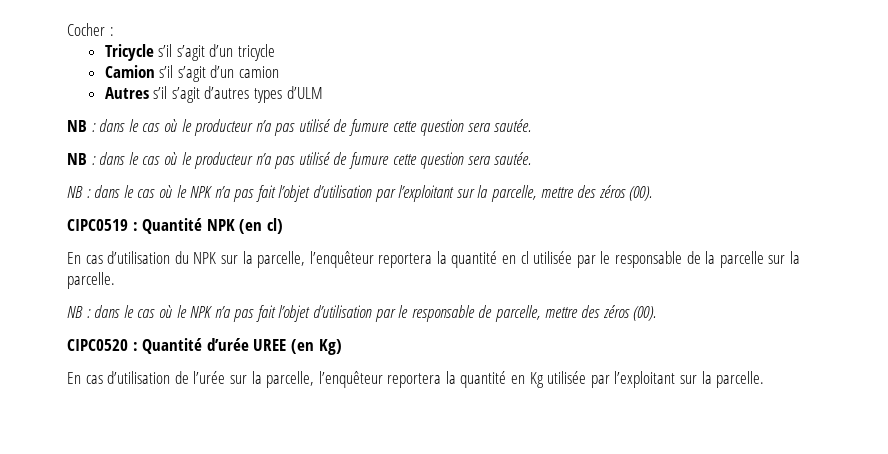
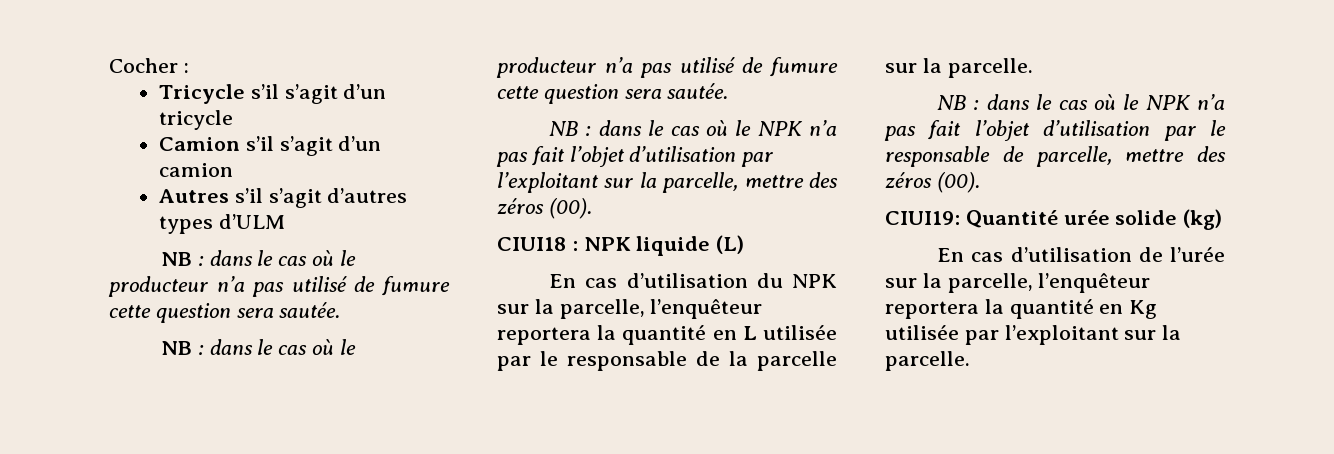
[67,218,283,234] CIPC0519 : Quantité NPK (en cl) -> [497,235,745,256] CIUI18 : NPK liquide (L)
[520,251,529,264] cl -> [742,326,757,340] L
[67,338,342,355] CIPC0520 : Quantité d’urée UREE (en Kg) -> [885,209,1223,230] CIUI19: Quantité urée solide (kg)

